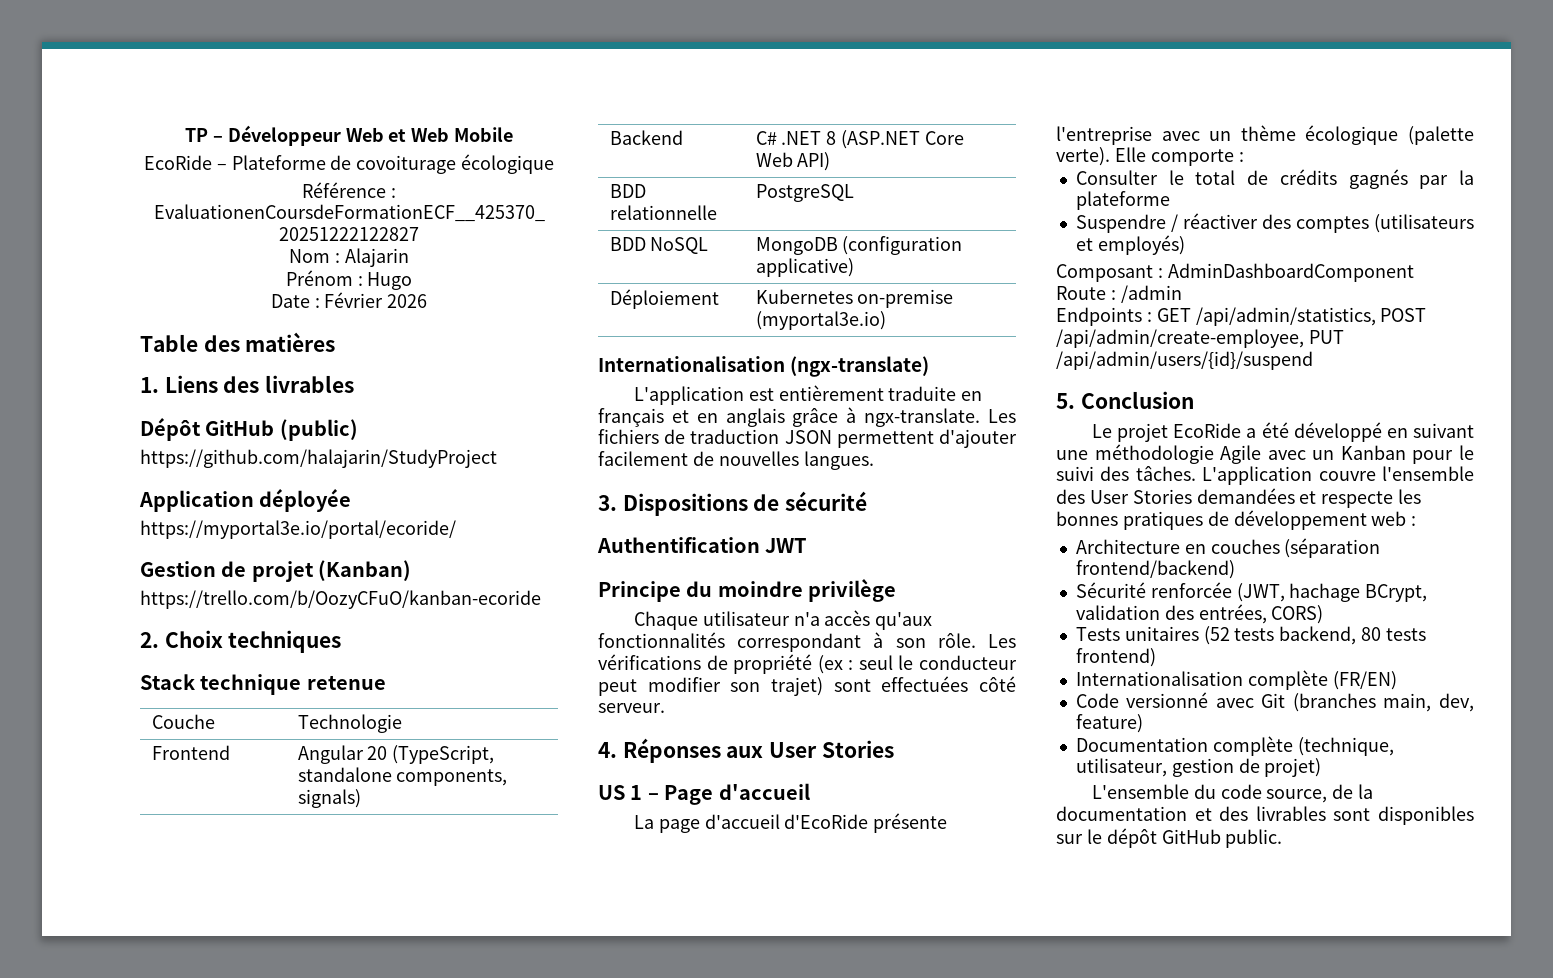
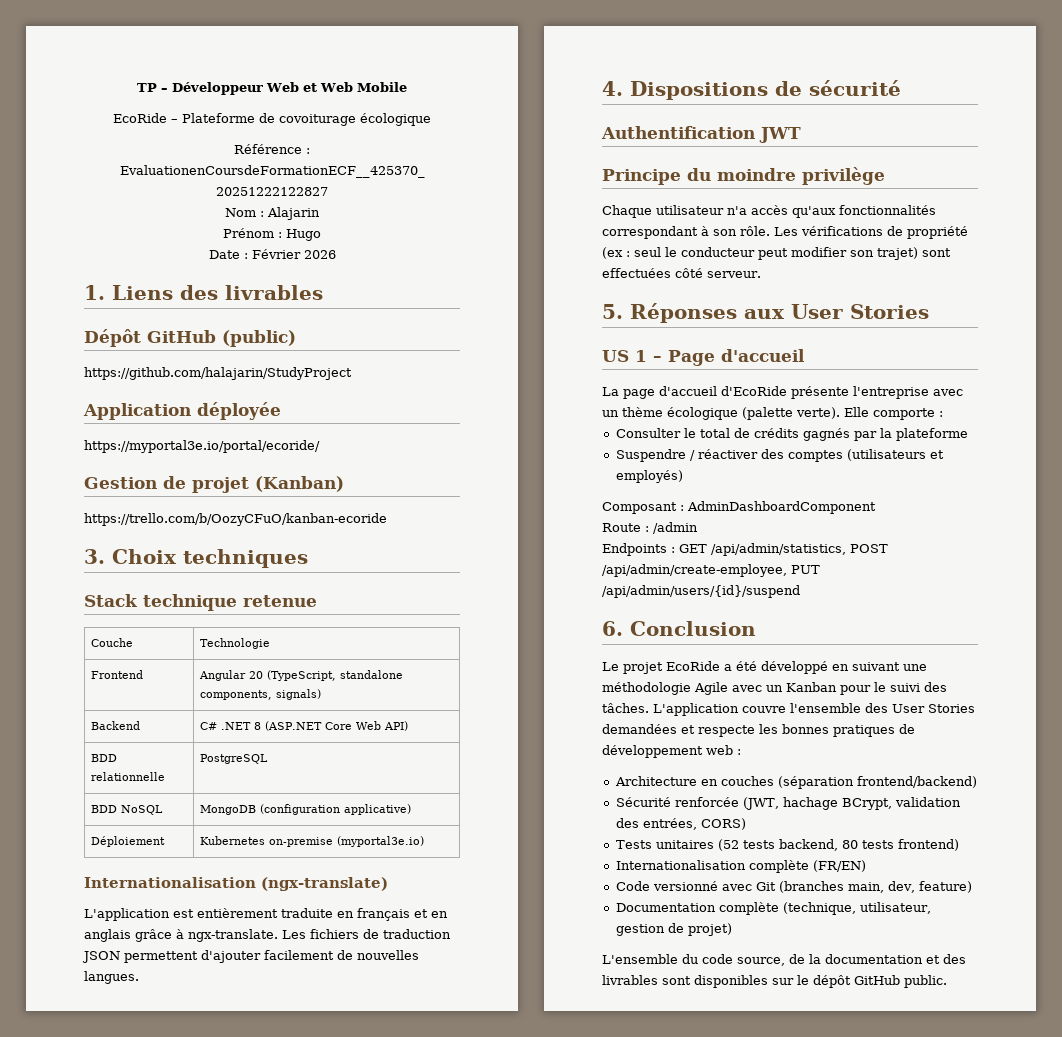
[140,332,336,352] // Table des matières -> (336, 254) none
[140,632,159,648] 2. -> [84,549,105,564] 3.
[598,495,617,511] 3. -> [602,81,623,96] 4.
[598,742,617,758] 4. -> [602,304,623,319] 5.
[1056,393,1075,409] 5. -> [602,621,623,636] 6.

